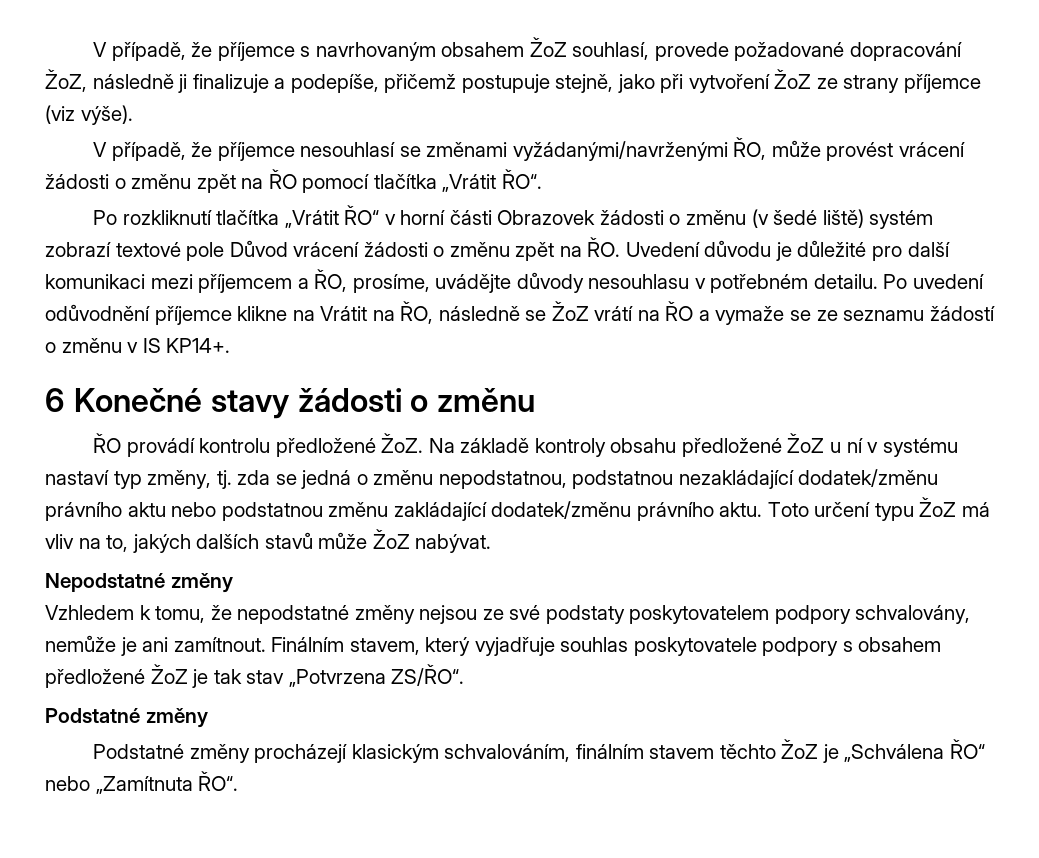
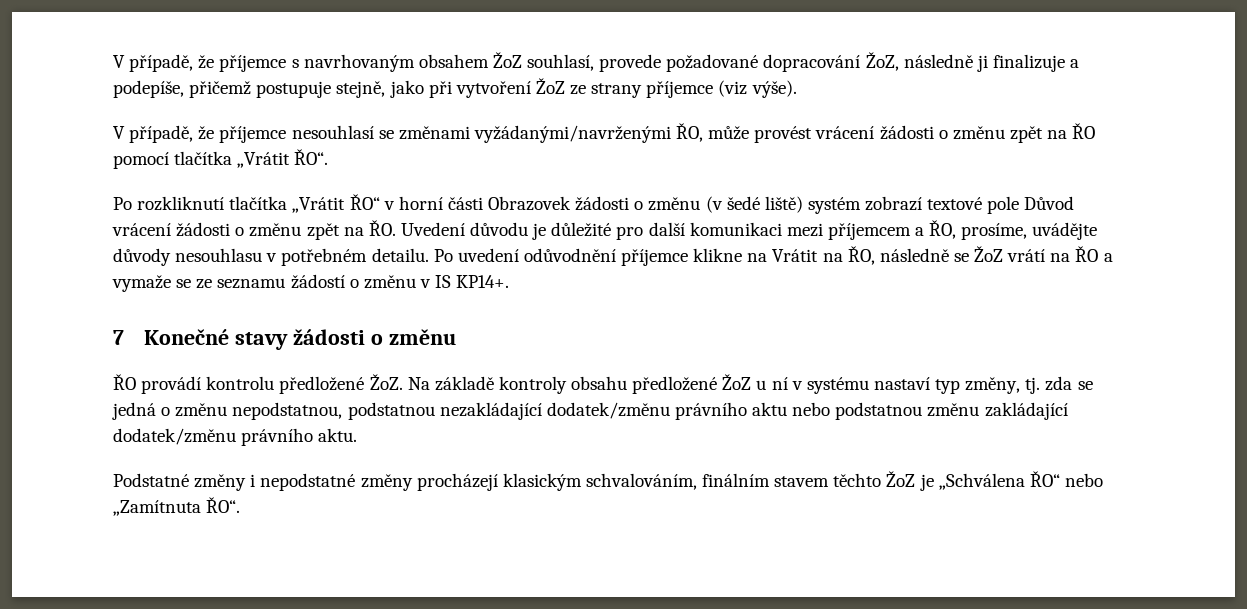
[45,388,64,412] 6 -> [113,330,124,345] 7
[767,497,990,521] [45,529,492,553] [45,573,233,593] [45,605,971,624] [45,635,942,656] [45,664,465,688] [45,708,208,728] [93,744,185,759] Toto určení typu ŽoZ má vliv na to, jakých dalších stavů může ŽoZ nabývat. // Nepodstatné změny // Vzhledem k tomu, že nepodstatné změny nejsou ze své podstaty poskytovatelem podpory schvalovány, nemůže je ani zamítnout. Finálním stavem, který vyjadřuje souhlas poskytovatele podpory s obsahem předložené ŽoZ je tak stav „Potvrzena ZS/ŘO“. // Podstatné změny // Podstatné -> [113,473,356,491] // Podstatné změny i nepodstatné

